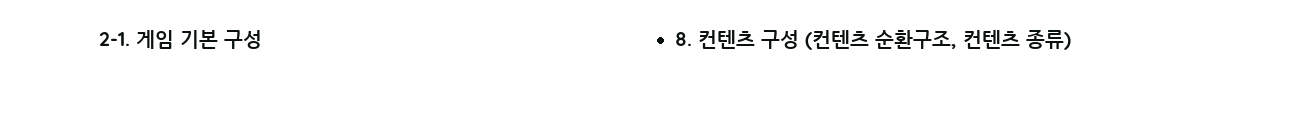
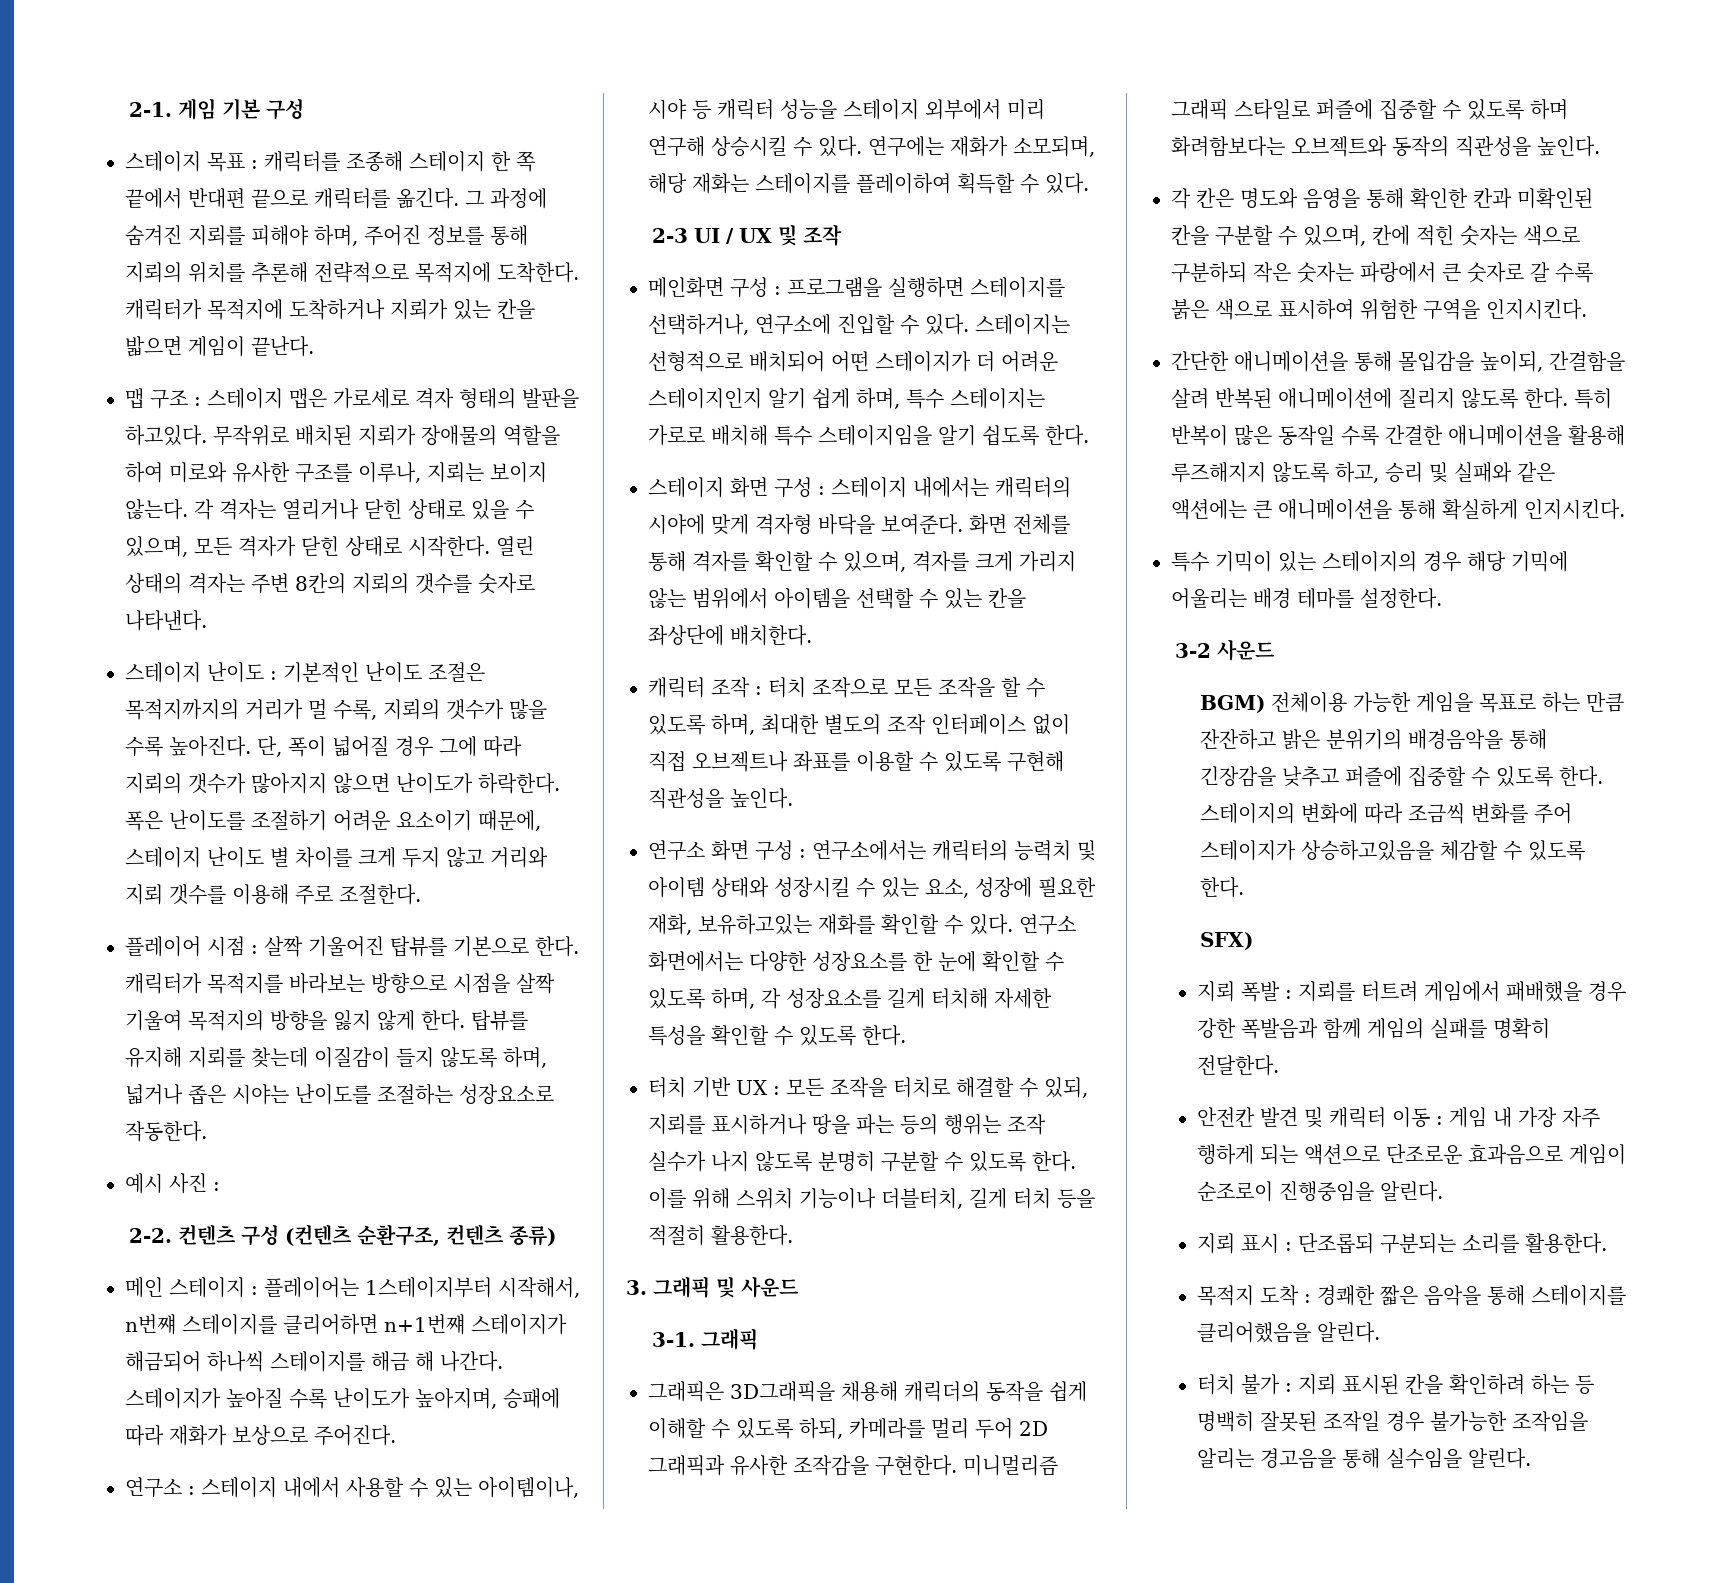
[675,32,692,46] 8. -> [125,151,535,172] [125,188,547,209] [125,225,528,246] [125,262,579,283] [125,299,535,320] [125,336,314,357] [125,388,579,409] [125,425,560,446] [125,462,547,483] [125,499,534,520] [125,536,534,557] [125,573,535,594] [125,610,207,631] [125,662,485,683] [125,699,547,720] [125,736,522,757] [125,773,560,794] [125,810,541,831] [125,847,548,868] [125,884,421,905] [125,936,579,957] [125,973,555,994] [125,1010,528,1031] [125,1047,547,1068] [125,1084,554,1105] [125,1121,207,1142] [125,1173,220,1194] [128,1228,172,1243] 스테이지 목표 : 캐릭터를 조종해 스테이지 한 쪽 끝에서 반대편 끝으로 캐릭터를 옮긴다. 그 과정에 숨겨진 지뢰를 피해야 하며, 주어진 정보를 통해 지뢰의 위치를 추론해 전략적으로 목적지에 도착한다. 캐릭터가 목적지에 도착하거나 지뢰가 있는 칸을 밟으면 게임이 끝난다. // 맵 구조 : 스테이지 맵은 가로세로 격자 형태의 발판을 하고있다. 무작위로 배치된 지뢰가 장애물의 역할을 하여 미로와 유사한 구조를 이루나, 지뢰는 보이지 않는다. 각 격자는 열리거나 닫힌 상태로 있을 수 있으며, 모든 격자가 닫힌 상태로 시작한다. 열린 상태의 격자는 주변 8칸의 지뢰의 갯수를 숫자로 나타낸다. // 스테이지 난이도 : 기본적인 난이도 조절은 목적지까지의 거리가 멀 수록, 지뢰의 갯수가 많을 수록 높아진다. 단, 폭이 넓어질 경우 그에 따라 지뢰의 갯수가 많아지지 않으면 난이도가 하락한다. 폭은 난이도를 조절하기 어려운 요소이기 때문에, 스테이지 난이도 별 차이를 크게 두지 않고 거리와 지뢰 갯수를 이용해 주로 조절한다. // 플레이어 시점 : 살짝 기울어진 탑뷰를 기본으로 한다. 캐릭터가 목적지를 바라보는 방향으로 시점을 살짝 기울여 목적지의 방향을 잃지 않게 한다. 탑뷰를 유지해 지뢰를 찾는데 이질감이 들지 않도록 하며, 넓거나 좁은 시야는 난이도를 조절하는 성장요소로 작동한다. // 예시 사진 : // 2-2.
(1071, 40) none -> [125,1277,580,1298] [125,1314,567,1335] [125,1351,503,1372] [125,1388,560,1409] [125,1425,396,1446] [125,1477,579,1498] [648,99,1045,120] [648,136,1095,157] [648,173,1089,194] [651,224,842,246] [648,277,1065,298] [648,314,1070,335] [648,351,1058,372] [648,388,1045,409] [648,425,1089,446] [648,477,1071,498] [648,514,1070,535] [648,551,1076,572] [648,588,1026,609] [648,625,812,646] [648,677,1045,698] [648,714,1070,735] [648,751,1064,772] [648,788,793,809] [648,840,1096,861] [648,877,1096,898] [648,914,1076,935] [648,951,1064,972] [648,988,1052,1009] [648,1025,906,1046] [648,1077,1088,1098] [648,1114,1046,1135] [648,1151,1076,1172] [648,1188,1095,1209] [648,1225,793,1246] [626,1276,798,1298] [651,1328,758,1350] [648,1381,1087,1402] [648,1418,1048,1439] [648,1455,1058,1476] [1171,99,1568,120] [1171,136,1600,157] [1171,188,1593,209] [1171,225,1580,246] [1171,262,1593,283] [1171,299,1587,320] [1171,351,1625,372] [1171,388,1612,409] [1171,425,1625,446] [1171,462,1555,483] [1171,499,1625,520] [1171,551,1568,572] [1171,588,1442,609] [1174,639,1274,661] [1200,692,1625,713] [1200,729,1548,750] [1200,766,1604,787] [1200,803,1573,824] [1200,840,1586,861] [1200,877,1245,898] [1200,932,1254,950] [1196,981,1626,1002] [1196,1018,1550,1039] [1196,1055,1279,1076] [1196,1107,1600,1128] [1196,1144,1626,1165] [1196,1181,1443,1202] [1196,1233,1607,1254] [1196,1285,1626,1306] [1196,1322,1380,1343] [1196,1374,1594,1395] [1196,1411,1588,1432] [1196,1448,1531,1469] // 메인 스테이지 : 플레이어는 1스테이지부터 시작해서, n번쨰 스테이지를 클리어하면 n+1번쨰 스테이지가 해금되어 하나씩 스테이지를 해금 해 나간다. 스테이지가 높아질 수록 난이도가 높아지며, 승패에 따라 재화가 보상으로 주어진다. // 연구소 : 스테이지 내에서 사용할 수 있는 아이템이나, 시야 등 캐릭터 성능을 스테이지 외부에서 미리 연구해 상승시킬 수 있다. 연구에는 재화가 소모되며, 해당 재화는 스테이지를 플레이하여 획득할 수 있다. // 2-3 UI / UX 및 조작 // 메인화면 구성 : 프로그램을 실행하면 스테이지를 선택하거나, 연구소에 진입할 수 있다. 스테이지는 선형적으로 배치되어 어떤 스테이지가 더 어려운 스테이지인지 알기 쉽게 하며, 특수 스테이지는 가로로 배치해 특수 스테이지임을 알기 쉽도록 한다. // 스테이지 화면 구성 : 스테이지 내에서는 캐릭터의 시야에 맞게 격자형 바닥을 보여준다. 화면 전체를 통해 격자를 확인할 수 있으며, 격자를 크게 가리지 않는 범위에서 아이템을 선택할 수 있는 칸을 좌상단에 배치한다. // 캐릭터 조작 : 터치 조작으로 모든 조작을 할 수 있도록 하며, 최대한 별도의 조작 인터페이스 없이 직접 오브젝트나 좌표를 이용할 수 있도록 구현해 직관성을 높인다. // 연구소 화면 구성 : 연구소에서는 캐릭터의 능력치 및 아이템 상태와 성장시킬 수 있는 요소, 성장에 필요한 재화, 보유하고있는 재화를 확인할 수 있다. 연구소 화면에서는 다양한 성장요소를 한 눈에 확인할 수 있도록 하며, 각 성장요소를 길게 터치해 자세한 특성을 확인할 수 있도록 한다. // 터치 기반 UX : 모든 조작을 터치로 해결할 수 있되, 지뢰를 표시하거나 땅을 파는 등의 행위는 조작 실수가 나지 않도록 분명히 구분할 수 있도록 한다. 이를 위해 스위치 기능이나 더블터치, 길게 터치 등을 적절히 활용한다. // 3. 그래픽 및 사운드 // 3-1. 그래픽 // 그래픽은 3D그래픽을 채용해 캐릭더의 동작을 쉽게 이해할 수 있도록 하되, 카메라를 멀리 두어 2D 그래픽과 유사한 조작감을 구현한다. 미니멀리즘 그래픽 스타일로 퍼즐에 집중할 수 있도록 하며 화려함보다는 오브젝트와 동작의 직관성을 높인다. // 각 칸은 명도와 음영을 통해 확인한 칸과 미확인된 칸을 구분할 수 있으며, 칸에 적힌 숫자는 색으로 구분하되 작은 숫자는 파랑에서 큰 숫자로 갈 수록 붉은 색으로 표시하여 위험한 구역을 인지시킨다. // 간단한 애니메이션을 통해 몰입감을 높이되, 간결함을 살려 반복된 애니메이션에 질리지 않도록 한다. 특히 반복이 많은 동작일 수록 간결한 애니메이션을 활용해 루즈해지지 않도록 하고, 승리 및 실패와 같은 액션에는 큰 애니메이션을 통해 확실하게 인지시킨다. // 특수 기믹이 있는 스테이지의 경우 해당 기믹에 어울리는 배경 테마를 설정한다. // 3-2 사운드 // BGM) 전체이용 가능한 게임을 목표로 하는 만큼 잔잔하고 밝은 분위기의 배경음악을 통해 긴장감을 낮추고 퍼즐에 집중할 수 있도록 한다. 스테이지의 변화에 따라 조금씩 변화를 주어 스테이지가 상승하고있음을 체감할 수 있도록 한다. // SFX) // 지뢰 폭발 : 지뢰를 터트려 게임에서 패배했을 경우 강한 폭발음과 함께 게임의 실패를 명확히 전달한다. // 안전칸 발견 및 캐릭터 이동 : 게임 내 가장 자주 행하게 되는 액션으로 단조로운 효과음으로 게임이 순조로이 진행중임을 알린다. // 지뢰 표시 : 단조롭되 구분되는 소리를 활용한다. // 목적지 도착 : 경쾌한 짧은 음악을 통해 스테이지를 클리어했음을 알린다. // 터치 불가 : 지뢰 표시된 칸을 확인하려 하는 등 명백히 잘못된 조작일 경우 불가능한 조작임을 알리는 경고음을 통해 실수임을 알린다.

